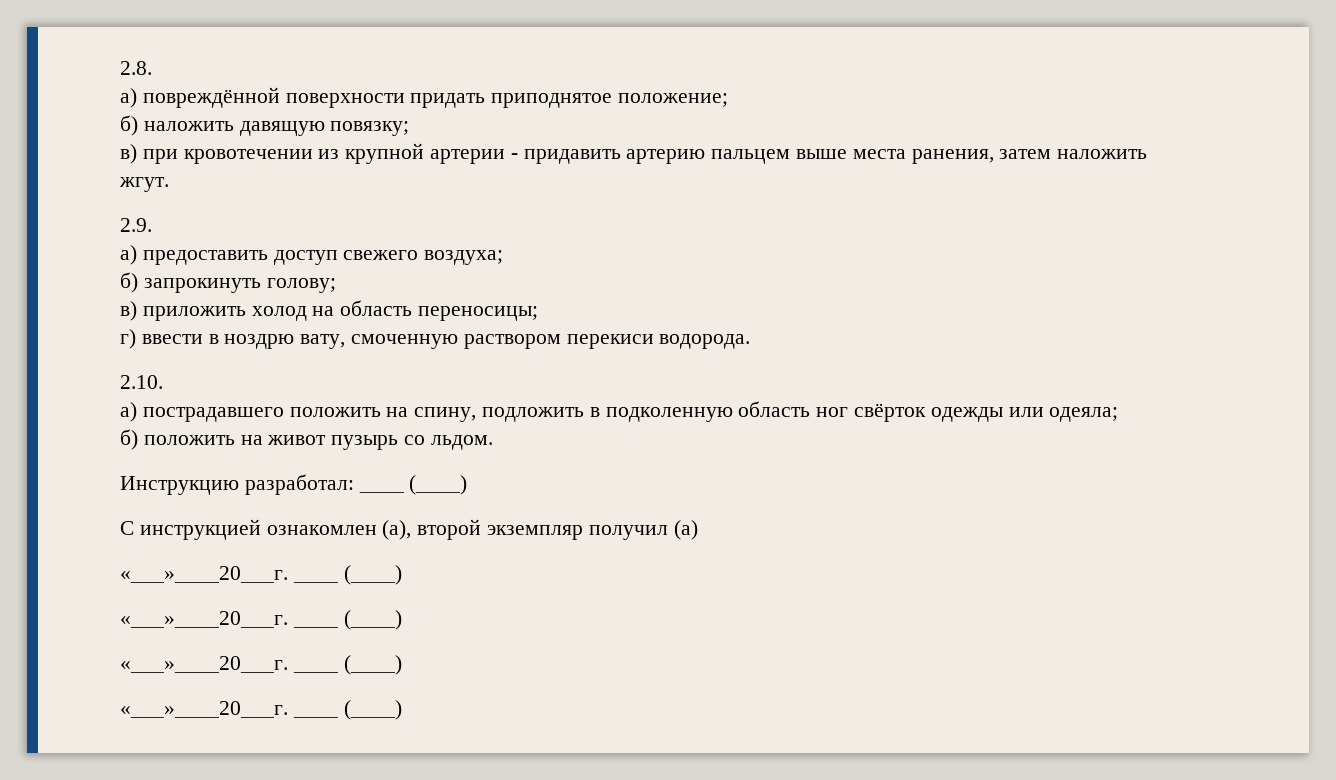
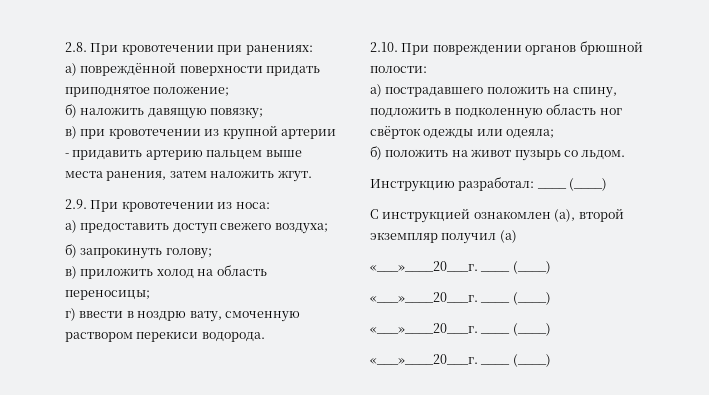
(152, 68) none -> [90,43,313,55] При кровотечении при ранениях:
(152, 225) none -> [90,200,270,212] При кровотечении из носа:
(163, 382) none -> [401,41,643,55] [370,66,427,73] При повреждении органов брюшной полости:

